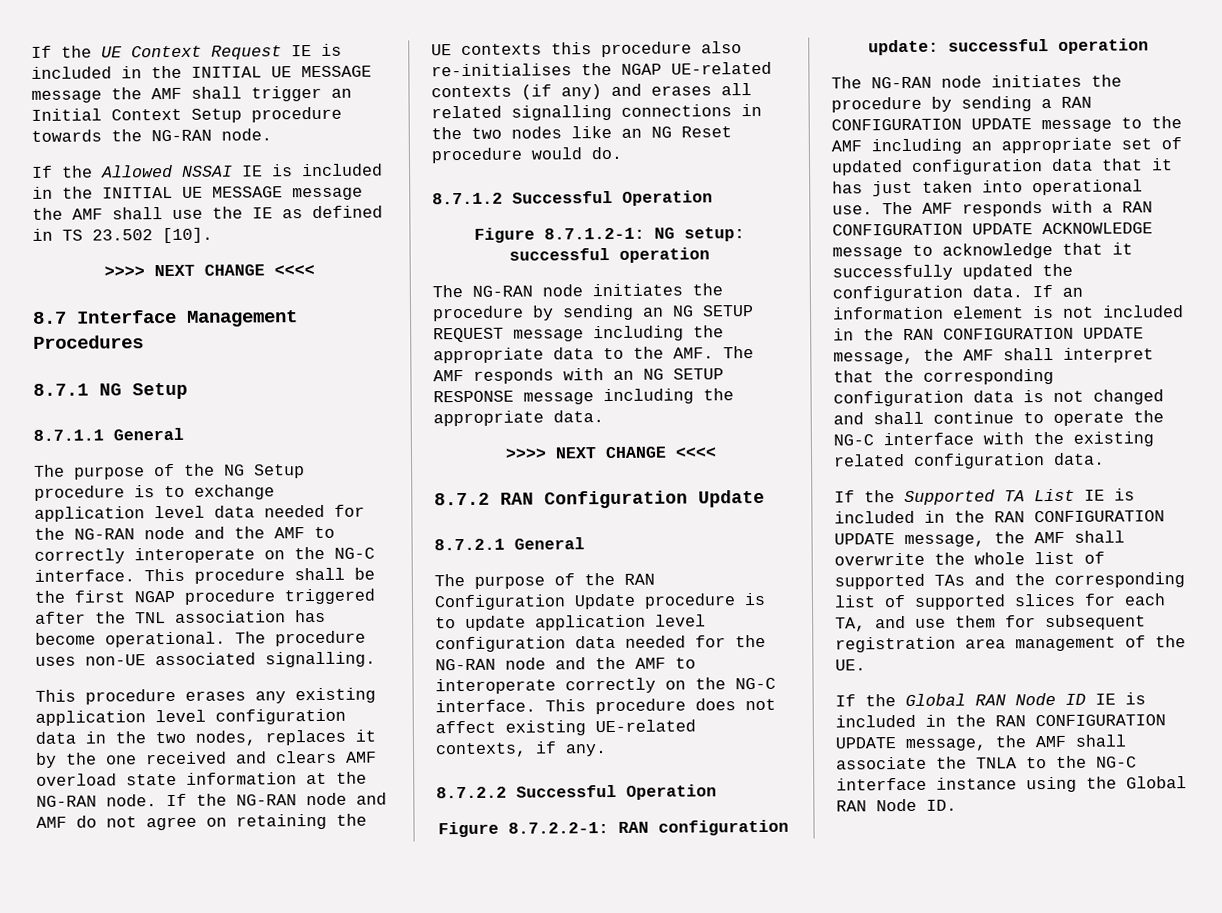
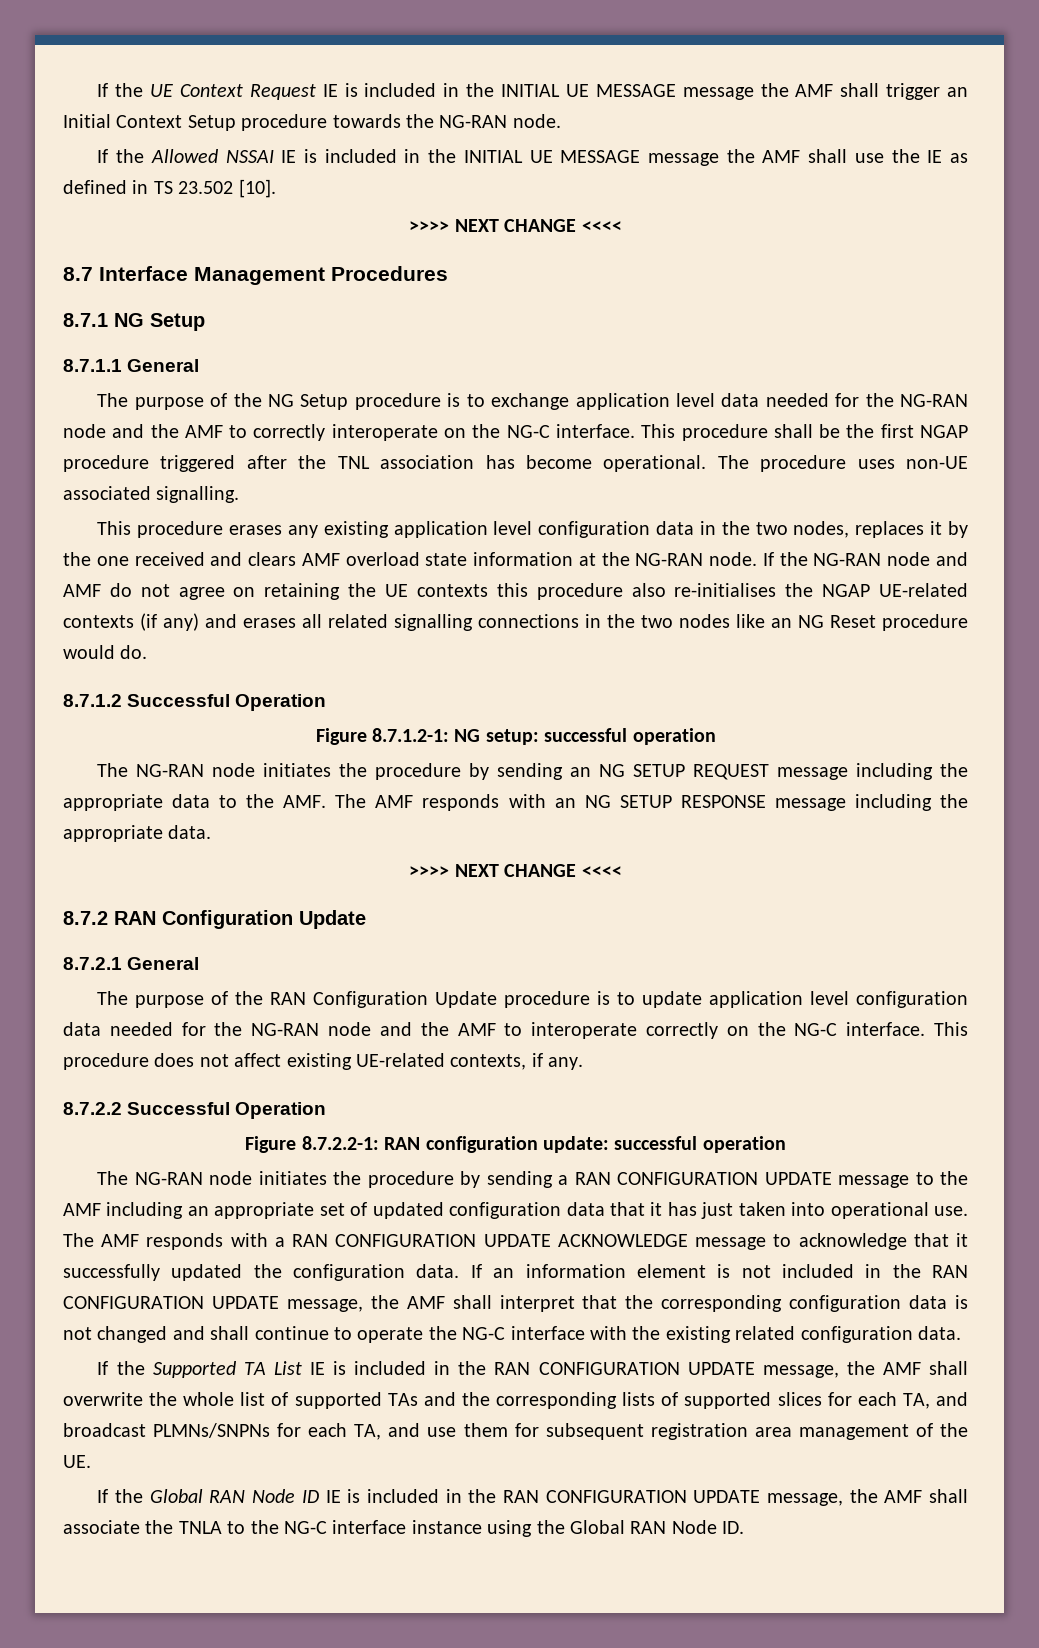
[834,595,876,608] list -> [622,1392,656,1406] lists
(906, 622) none -> [63,1423,421,1440] broadcast PLMNs/SNPNs for each TA, and

